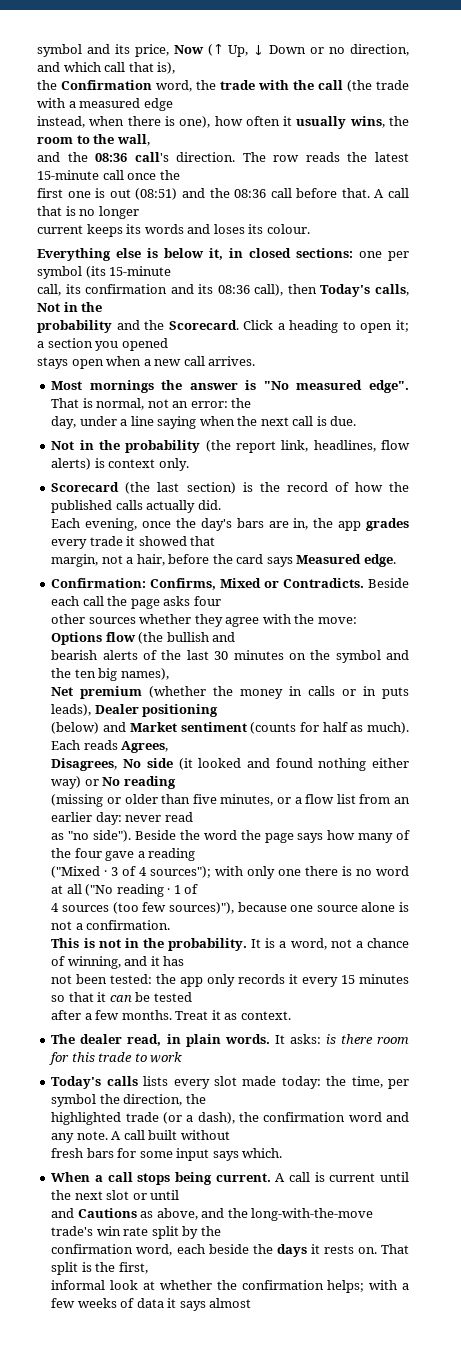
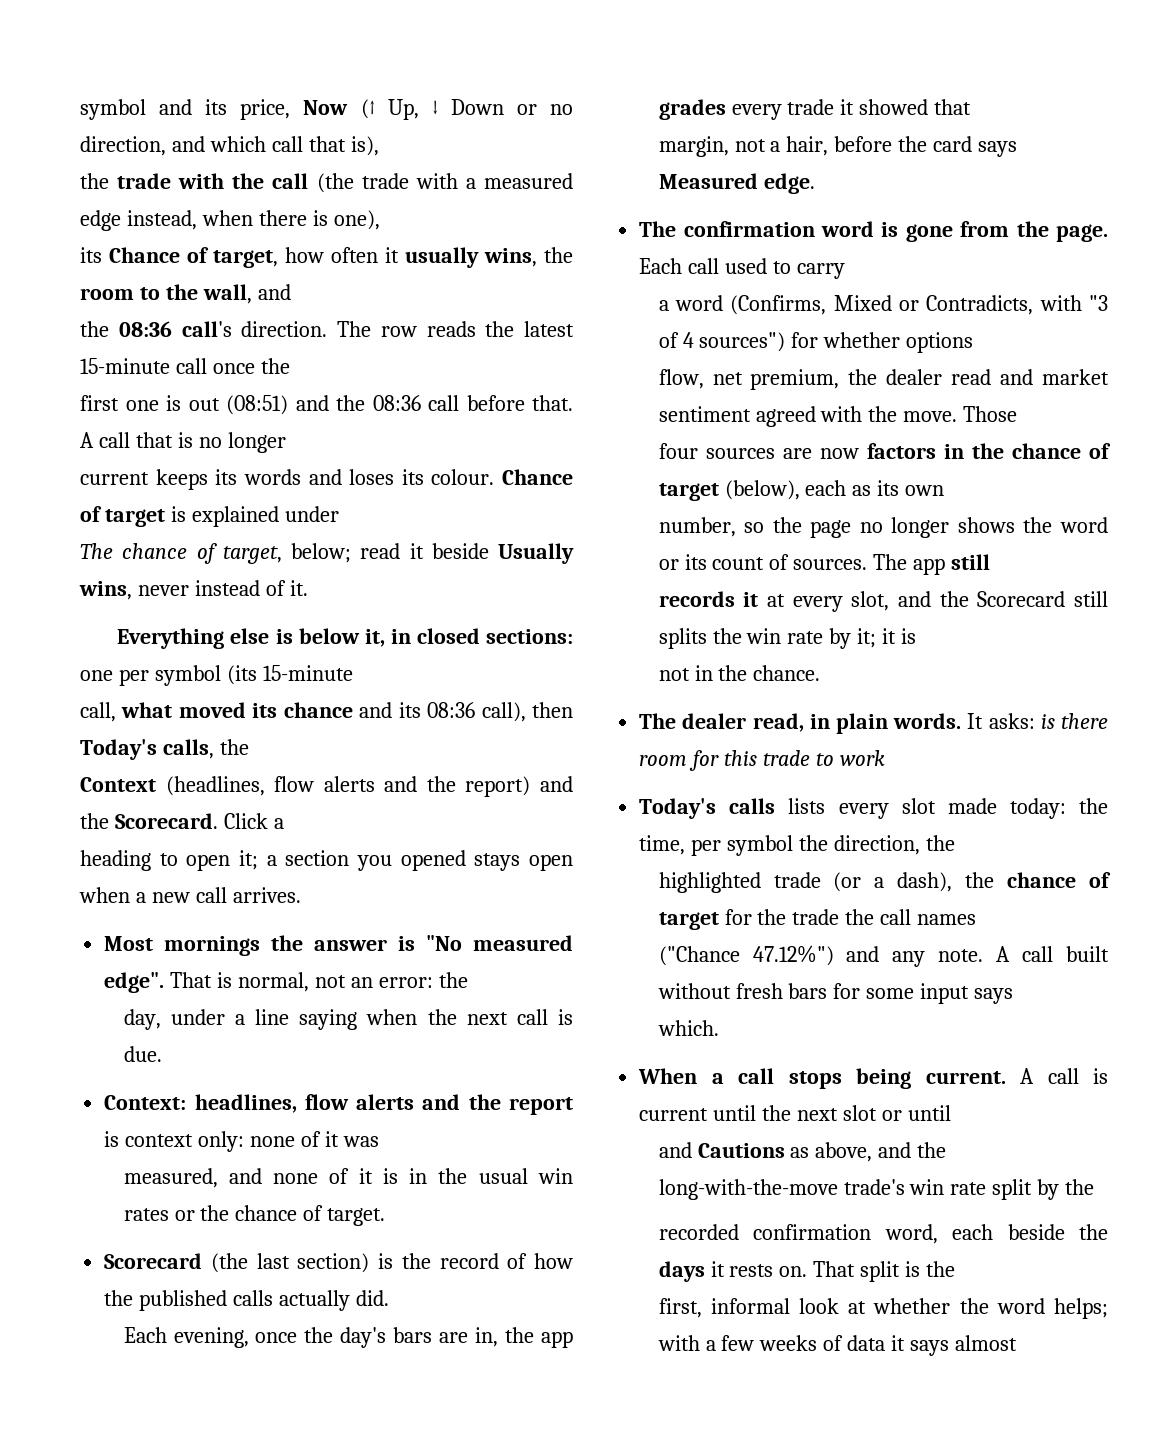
[61,80,216,92] Confirmation word, the -> (109, 181) none
(173, 104) // -> (121, 220) none
(211, 122) none -> [80,247,278,268] // its Chance of target,
[37,152,60,162] // and -> [257,284,291,300] and //
(310, 229) none -> [502,469,573,485] [80,506,339,527] [80,543,574,564] [79,580,308,600] Chance of target is explained under // The chance of target, below; read it beside Usually wins, never instead of it.
[65,284,168,294] its confirmation -> [121,702,353,718] what moved its chance
[37,302,103,312] [37,320,112,333] Not in the // probability -> [219,739,249,755] [80,776,531,797] the // Context (headlines, flow alerts and the report)
(285, 326) none -> (284, 823) //
(168, 344) // -> (466, 860) none
[51,440,410,453] [51,458,189,471] Not in the probability (the report link, headlines, flow alerts) is context only. -> [104,1094,573,1115] [104,1131,379,1152] [123,1168,574,1188] [123,1205,386,1226] Context: headlines, flow alerts and the report is context only: none of it was // measured, and none of it is in the usual win rates or the chance of target.
[51,578,409,590] [51,596,221,609] [51,614,357,627] [51,632,236,645] [51,650,409,663] [51,668,169,681] [51,686,409,699] [51,704,219,717] [51,722,410,734] [51,740,169,753] [51,758,410,771] [51,776,176,789] [51,794,411,807] [51,812,193,825] [51,830,410,843] [51,848,196,861] [51,866,409,879] [51,884,199,897] [51,902,409,914] [51,920,171,930] [51,938,409,951] [51,956,185,969] [51,974,409,987] [51,992,192,1002] [51,1010,291,1020] Confirmation: Confirms, Mixed or Contradicts. Beside each call the page asks four // other sources whether they agree with the move: Options flow (the bullish and // bearish alerts of the last 30 minutes on the symbol and the ten big names), // Net premium (whether the money in calls or in puts leads), Dealer positioning // (below) and Market sentiment (counts for half as much). Each reads Agrees, // Disagrees, No side (it looked and found nothing either way) or No reading // (missing or older than five minutes, or a flow list from an earlier day: never read // as "no side"). Beside the word the page says how many of the four gave a reading // ("Mixed · 3 of 4 sources"); with only one there is no word at all ("No reading · 1 of // 4 sources (too few sources)"), because one source alone is not a confirmation. // This is not in the probability. It is a word, not a chance of winning, and it has // not been tested: the app only records it every 15 minutes so that it can be tested // after a few months. Treat it as context. -> [639,221,1108,242] [639,258,845,279] [658,295,1108,315] [658,332,974,353] [658,369,1109,390] [658,406,1018,427] [658,443,1111,459] [658,480,945,501] [658,517,1108,538] [658,554,991,575] [658,591,1108,612] [658,628,917,649] [658,665,821,681] The confirmation word is gone from the page. Each call used to carry // a word (Confirms, Mixed or Contradicts, with "3 of 4 sources") for whether options // flow, net premium, the dealer read and market sentiment agreed with the move. Those // four sources are now factors in the chance of target (below), each as its own // number, so the page no longer shows the word or its count of sources. The app still // records it at every slot, and the Scorecard still splits the win rate by it; it is // not in the chance.
[263,1112,382,1122] confirmation word -> [1007,872,1111,888] [658,909,977,930] [658,945,834,966] chance of target for the trade the call names // ("Chance 47.12%")
(230, 1135) // -> (731, 991) none
(239, 1156) none -> (1014, 996) //
(221, 1231) none -> [658,1224,739,1240] recorded
(116, 1267) none -> (956, 1269) //
(148, 1268) // -> (702, 1308) none
[241,1280,324,1290] confirmation -> [996,1298,1045,1314] word

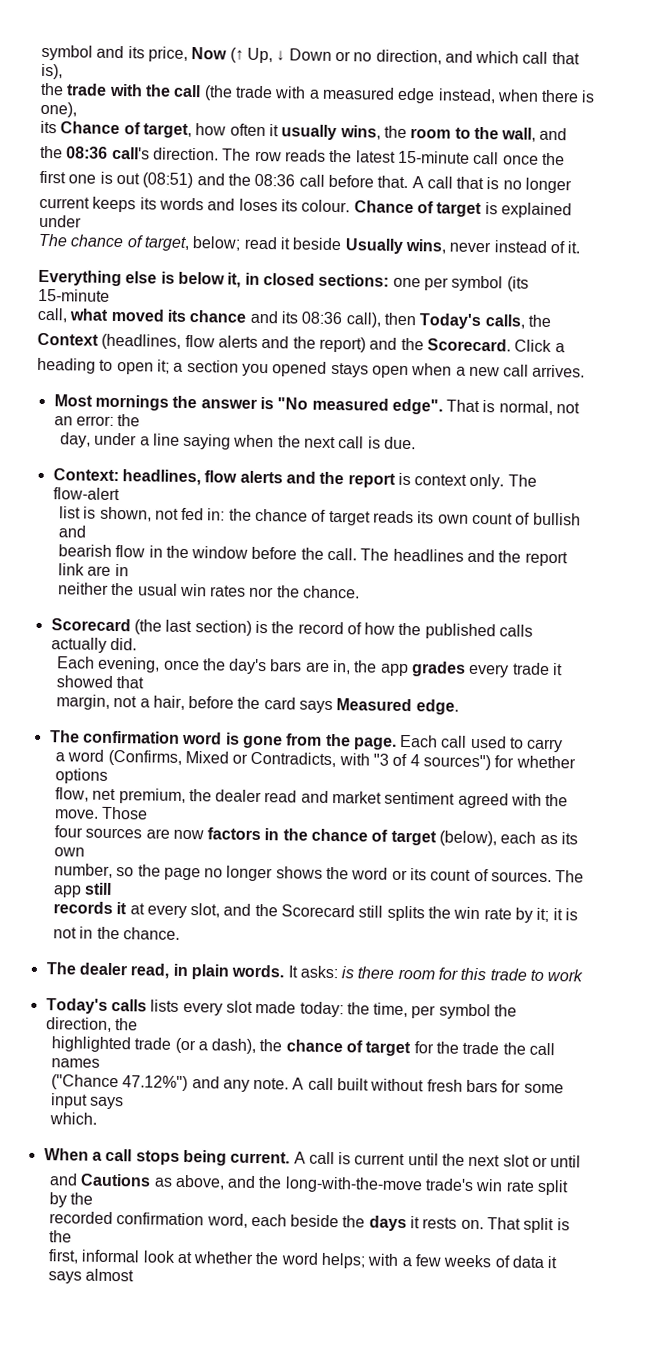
[198,1131,379,1152] [123,1168,428,1188] only: none of it was // measured, and none of it is in -> [469,473,537,490] [52,487,120,501] [58,506,581,526] [57,525,87,538] [57,544,568,567] [57,563,129,577] [57,582,109,595] only. The flow-alert // list is shown, not fed in: the chance of target reads its own count of bullish and // bearish flow in the window before the call. The headlines and the report link are in // neither
[174,1205,386,1226] or the chance of target. -> [249,585,361,599] nor the chance.

